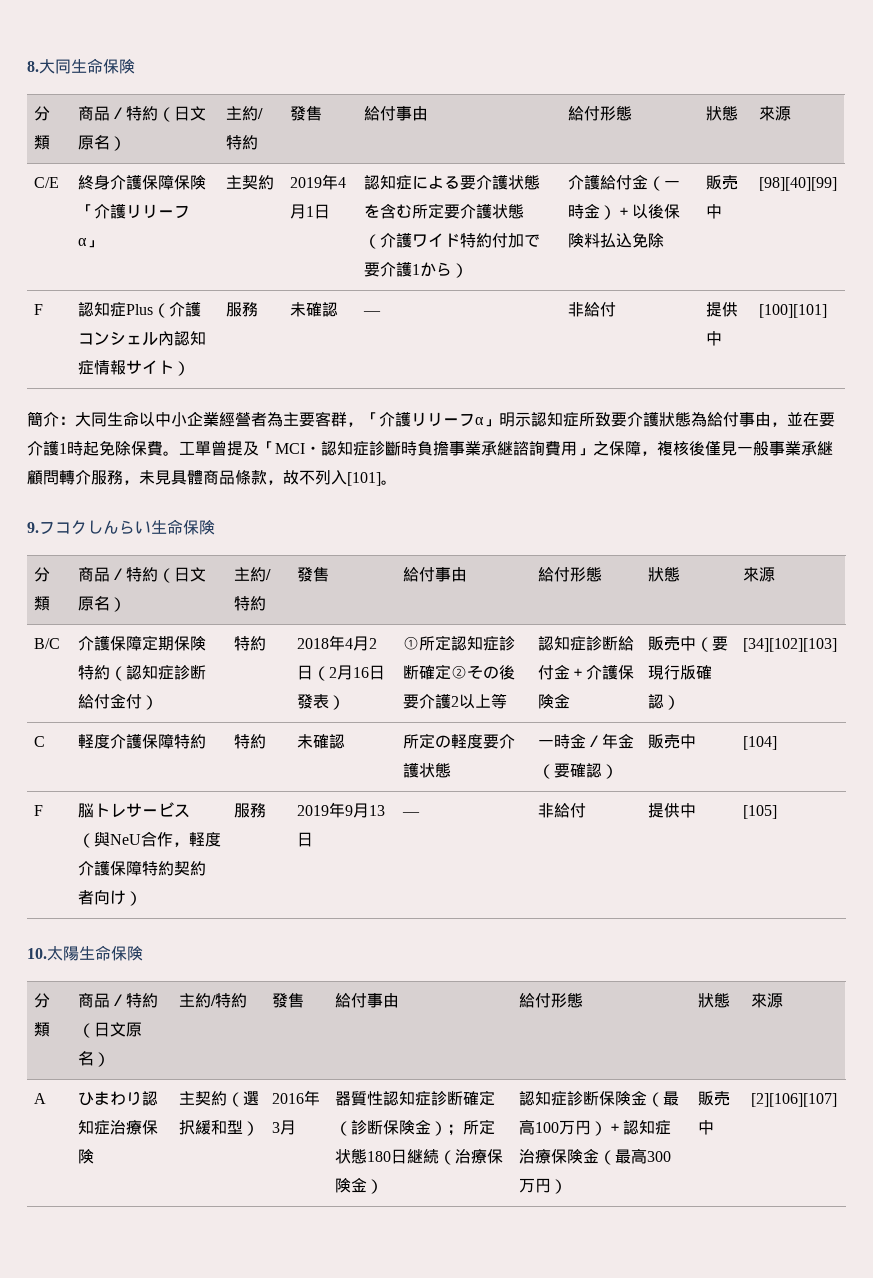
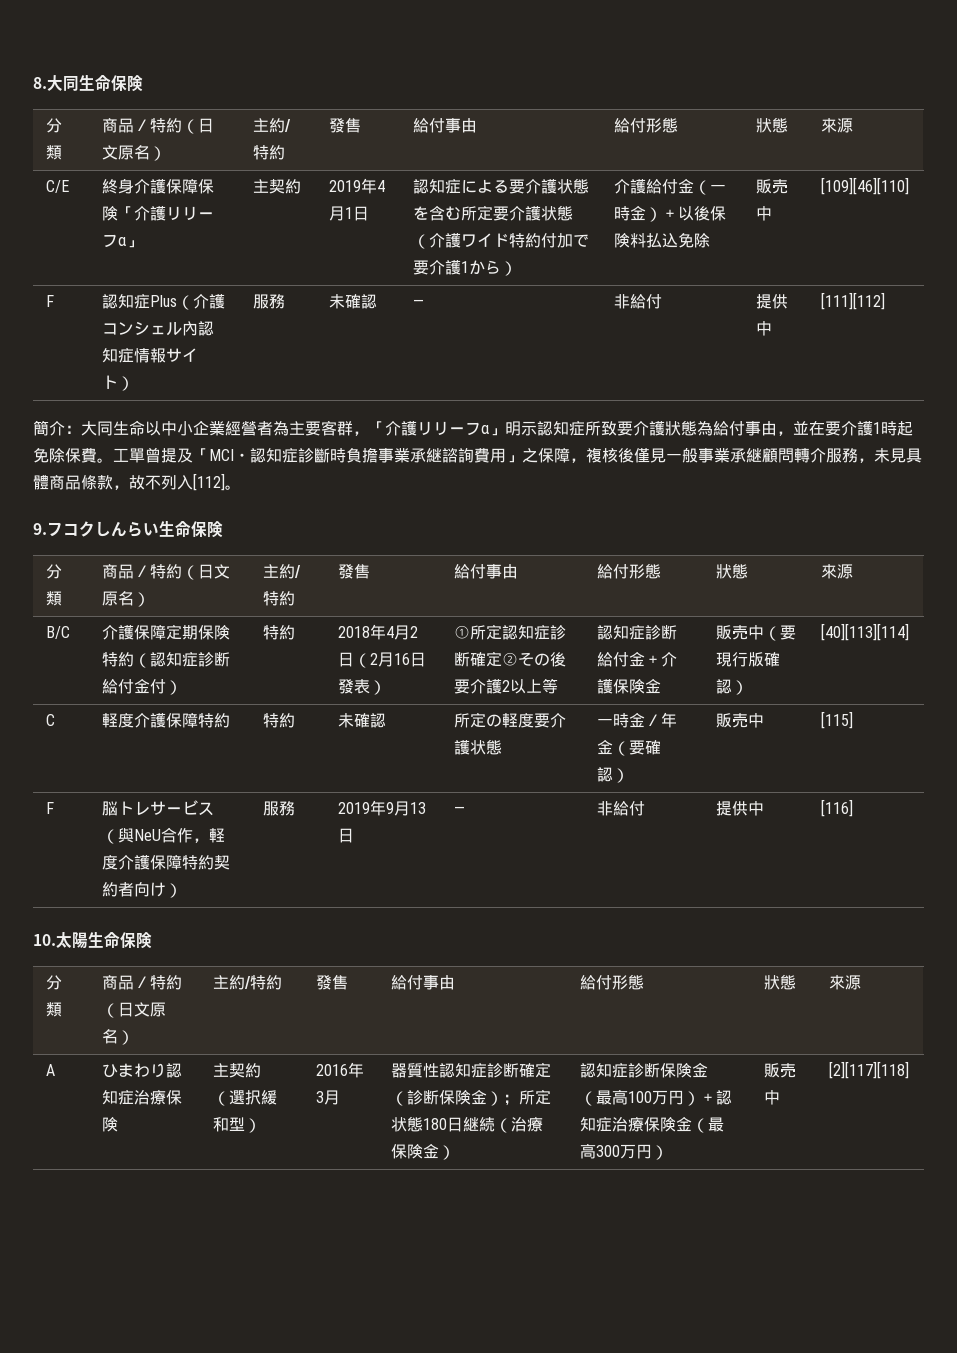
[758,177,837,191] [98][40][99] -> [820,177,909,195] [109][46][110]
[758,304,827,318] [100][101] -> [820,292,885,310] [111][112]
[347,472,381,486] [101] -> [193,473,225,491] [112]
[742,638,837,652] [34][102][103] -> [820,623,909,641] [40][113][114]
[742,736,777,750] [104] -> [820,711,853,729] [115]
[742,805,777,819] [105] -> [820,799,853,817] [116]
[750,1093,837,1107] [2][106][107] -> [828,1061,909,1079] [2][117][118]

